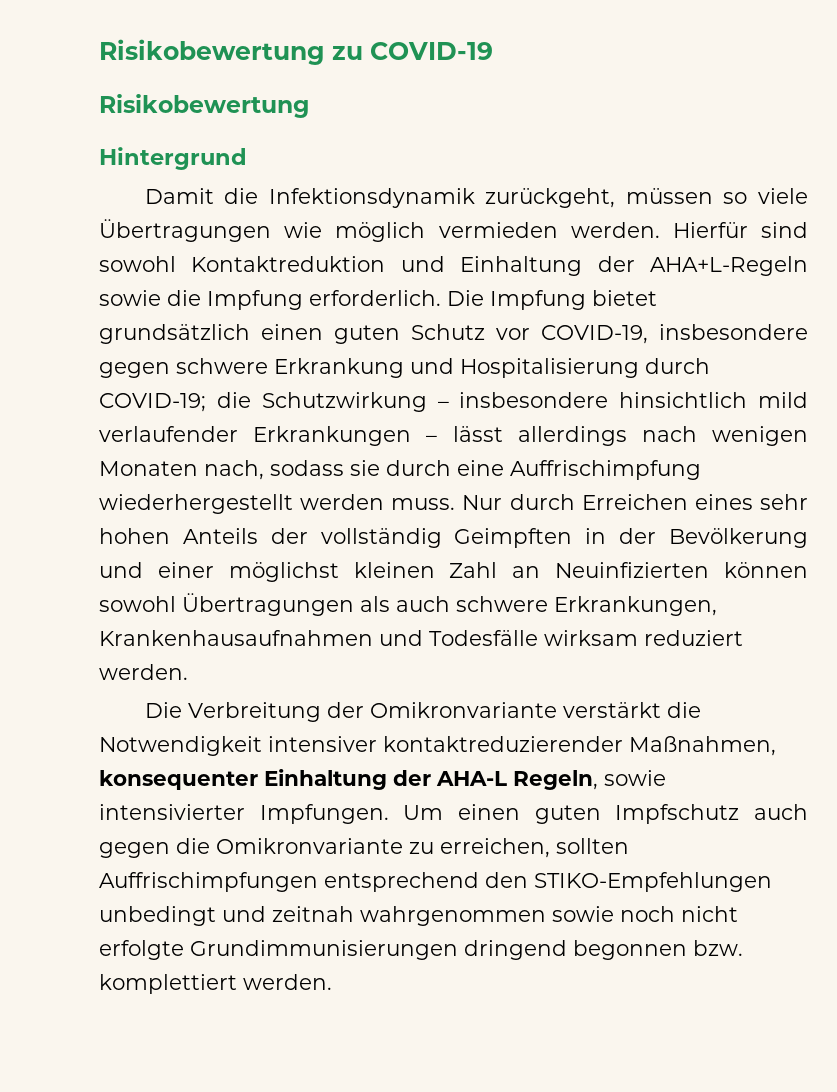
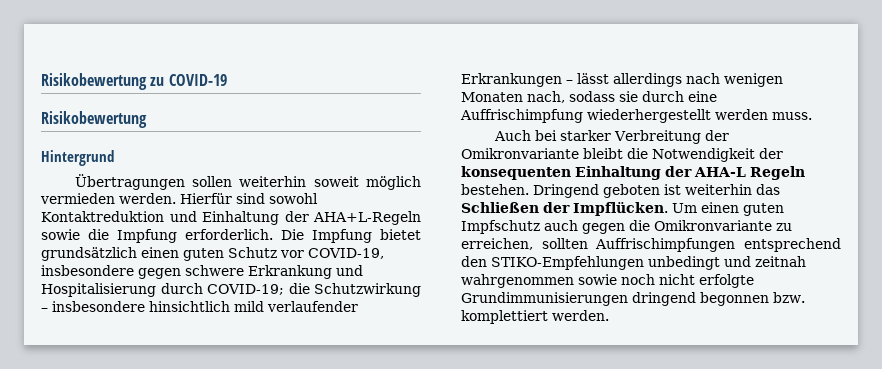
[144,188,809,208] [99,219,323,242] Damit die Infektionsdynamik zurückgeht, müssen so viele Übertragungen wie -> [74,174,359,190] Übertragungen sollen weiterhin soweit
[462,494,808,510] [99,528,808,548] [99,562,808,582] [99,593,717,616] [99,630,743,646] [99,664,188,680] [144,702,182,718] Nur durch Erreichen eines sehr hohen Anteils der vollständig Geimpften in der Bevölkerung und einer möglichst kleinen Zahl an Neuinfizierten können sowohl Übertragungen als auch schwere Erkrankungen, Krankenhausaufnahmen und Todesfälle wirksam reduziert werden. // Die -> [493,130,611,141] // Auch bei starker
[562,702,661,718] verstärkt -> [583,148,623,159] bleibt
[268,736,776,756] [99,769,666,790] [99,804,389,824] intensiver kontaktreduzierender Maßnahmen, konsequenter Einhaltung der AHA-L Regeln, sowie intensivierter Impfungen. -> [759,148,783,159] [461,166,805,180] [461,184,780,198] [461,202,668,216] der konsequenten Einhaltung der AHA-L Regeln bestehen. Dringend geboten ist weiterhin das Schließen der Impflücken.

